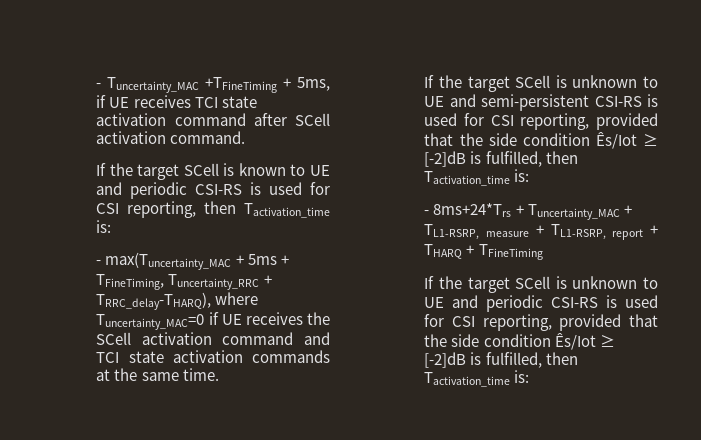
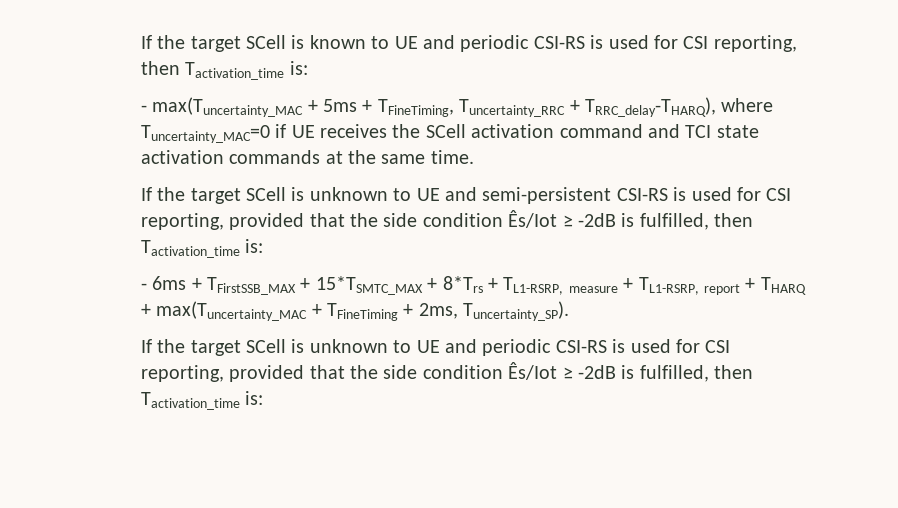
[96,77,331,93] [96,95,257,108] [96,113,331,126] [96,131,246,144] - Tuncertainty_MAC +TFineTiming + 5ms, if UE receives TCI state activation command after SCell activation command. // -> (140, 42) none
[424,151,467,167] [-2]dB -> [577,213,616,227] -2dB
[433,203,620,220] 8ms+24*Trs + Tuncertainty_MAC -> [152,276,483,295] 6ms + TFirstSSB_MAX + 15*TSMTC_MAX + 8*Trs
(475, 250) none -> [156,301,322,321] max(Tuncertainty_MAC +
(543, 252) none -> [403,301,570,321] + 2ms, Tuncertainty_SP).
[424,352,467,368] [-2]dB -> [577,365,616,379] -2dB

